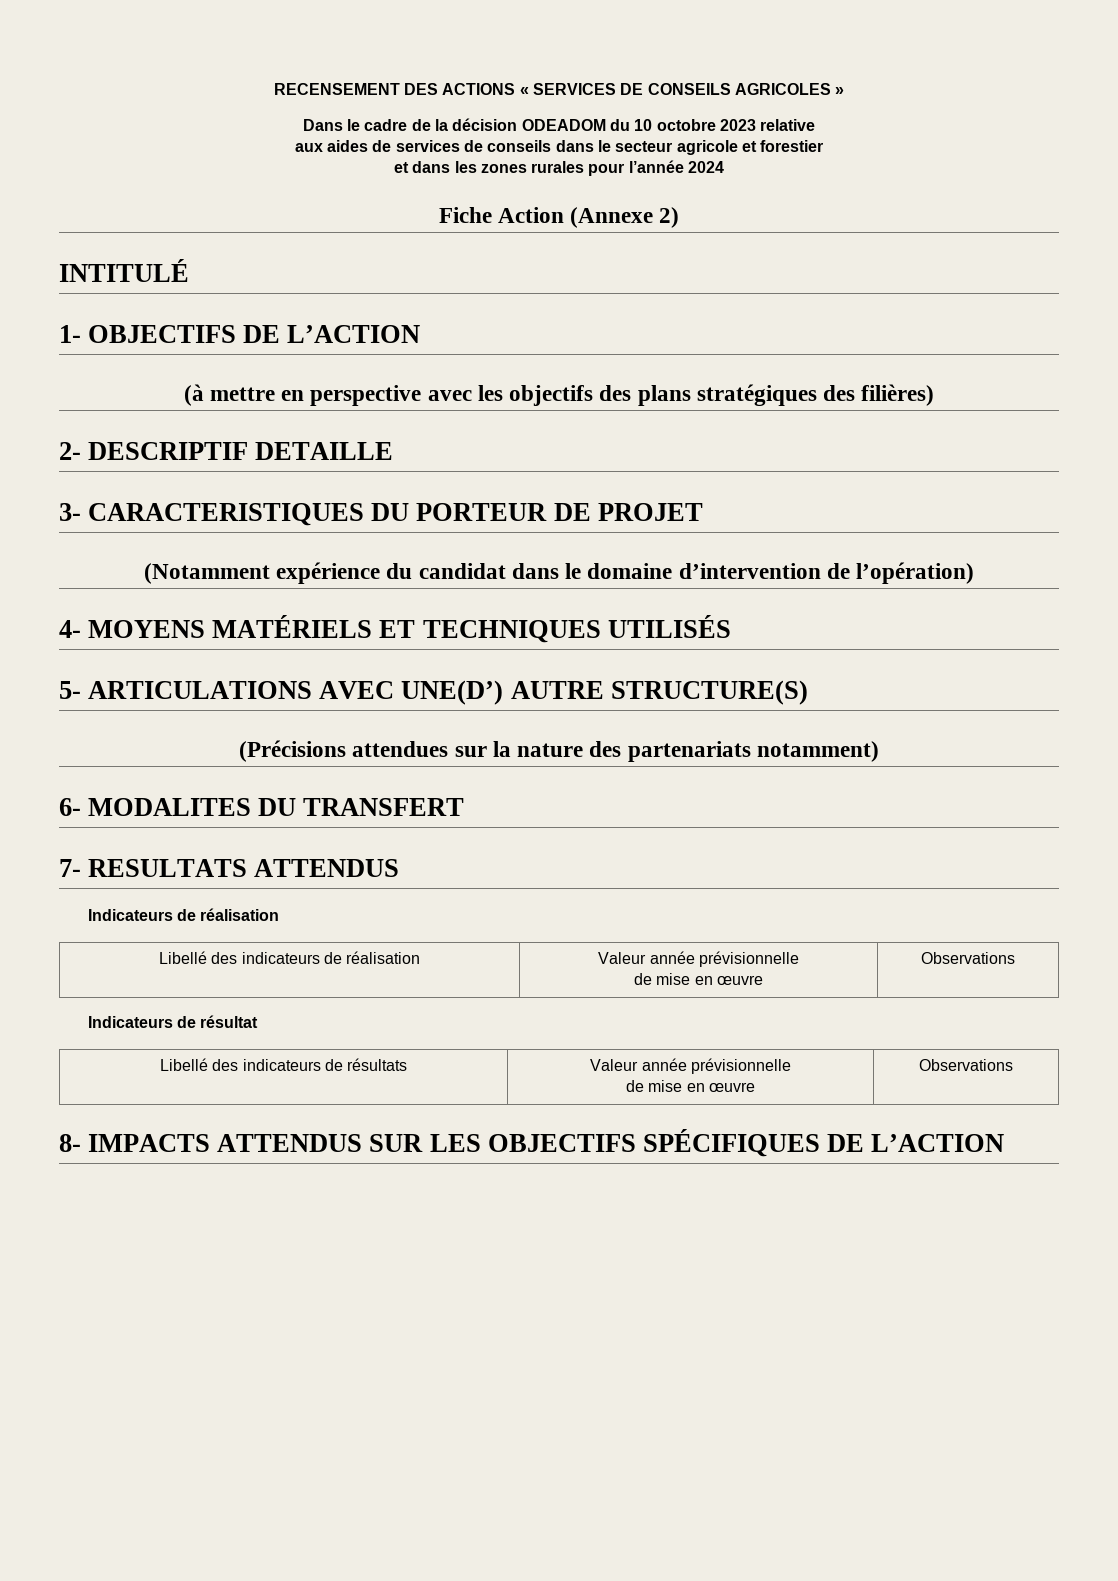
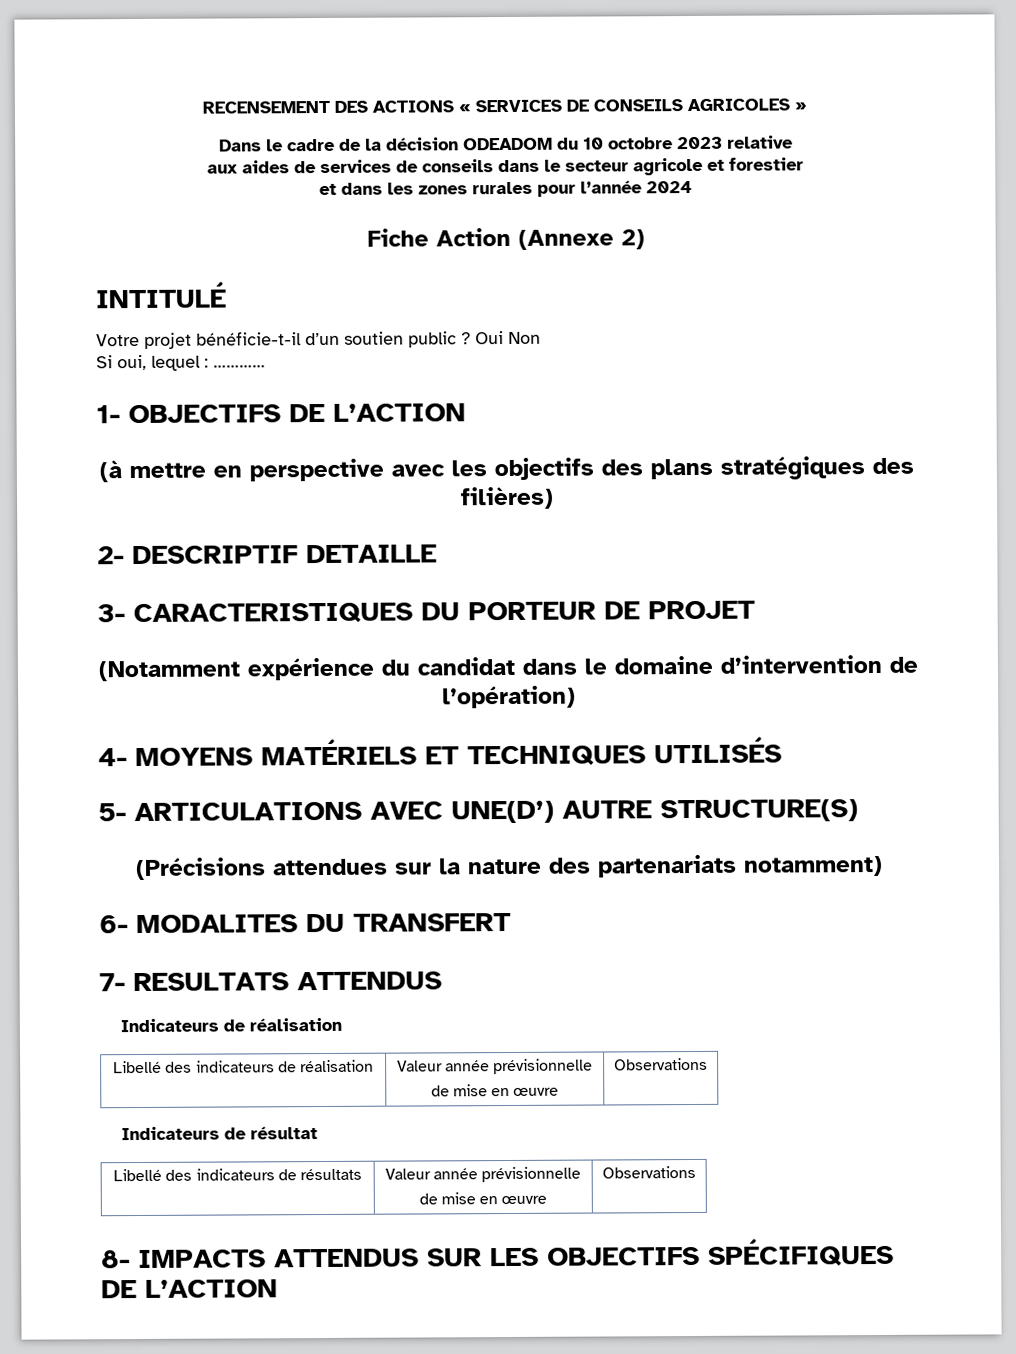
(189, 270) none -> [96,331,541,349] [96,354,266,371] // Votre projet bénéficie-t-il d’un soutien public ? Oui Non // Si oui, lequel : …………

